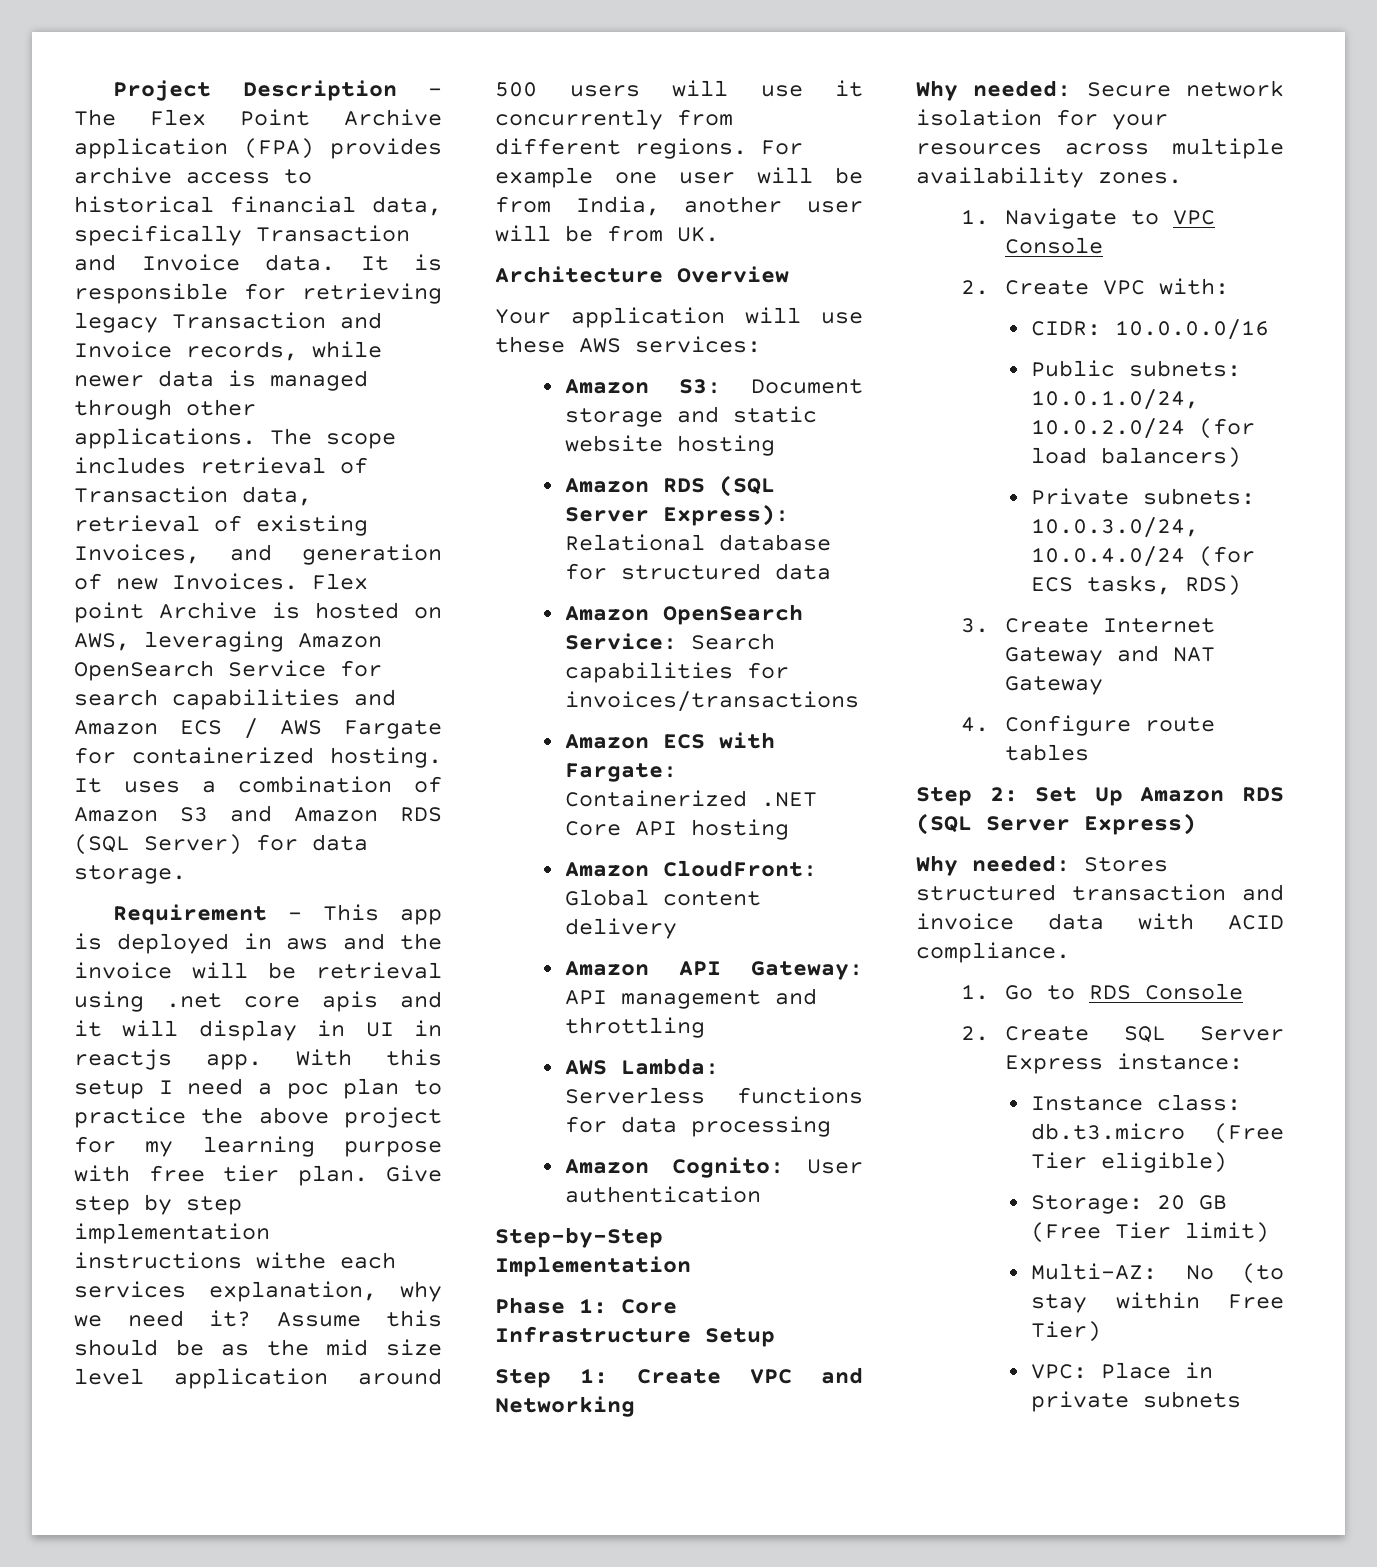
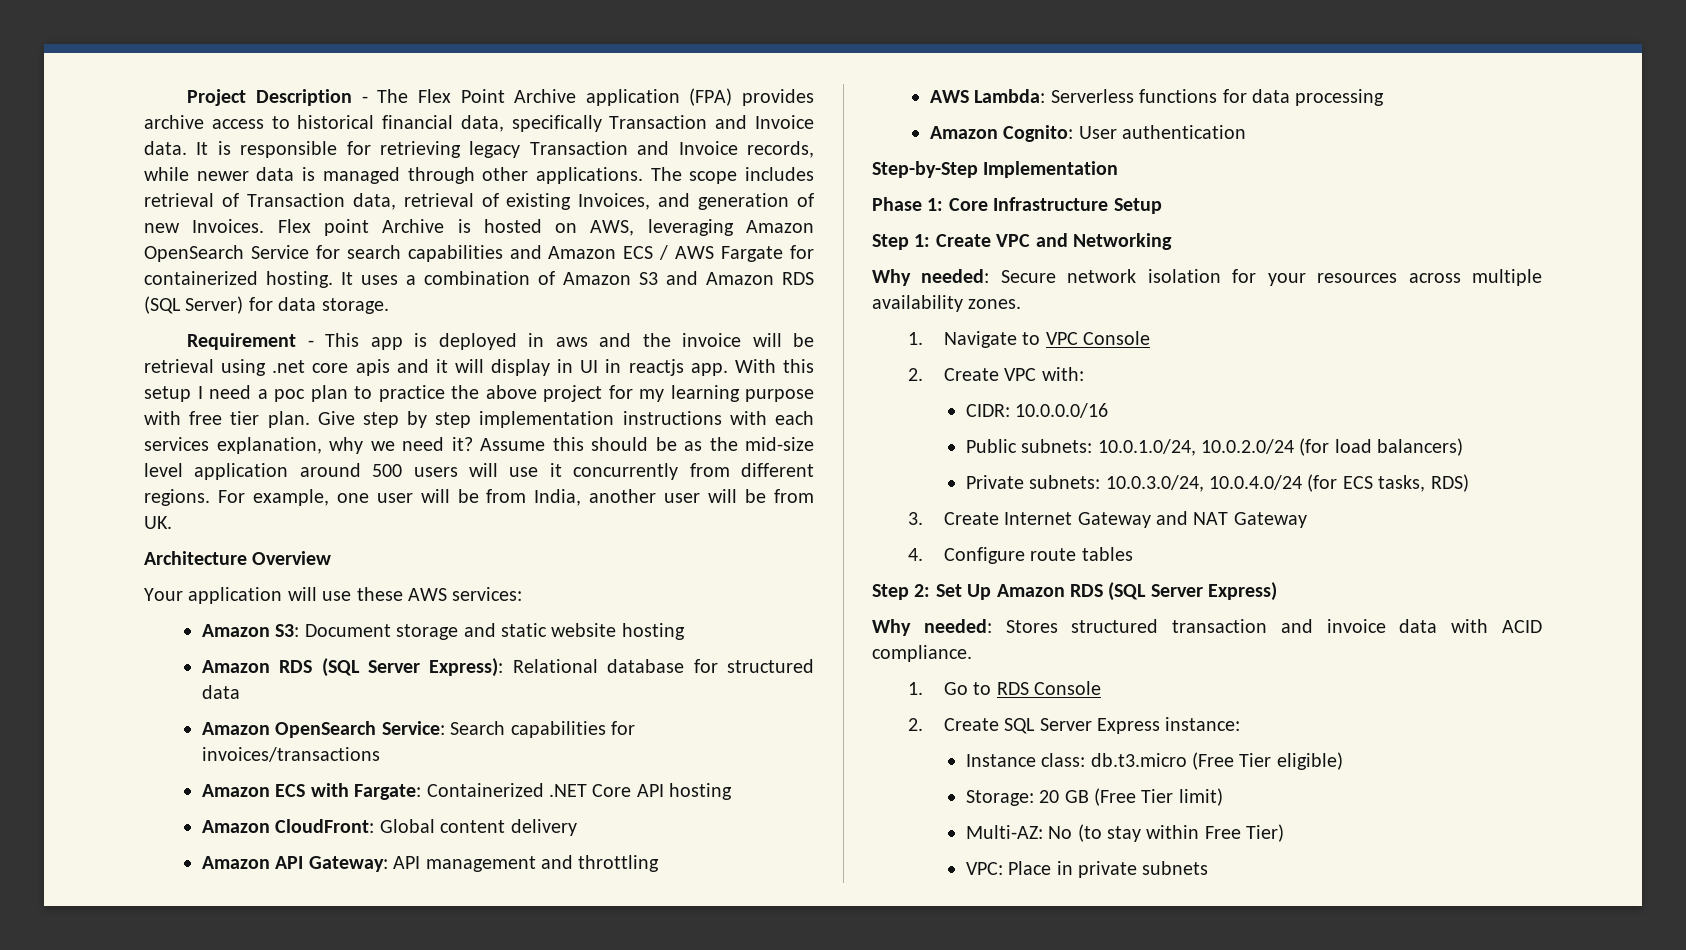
[256,1252,326,1269] withe -> [729,411,767,425] with
[326,1339,442,1356] mid size -> [745,437,814,451] mid-size
[495,167,593,188] example -> [252,489,329,506] example,

